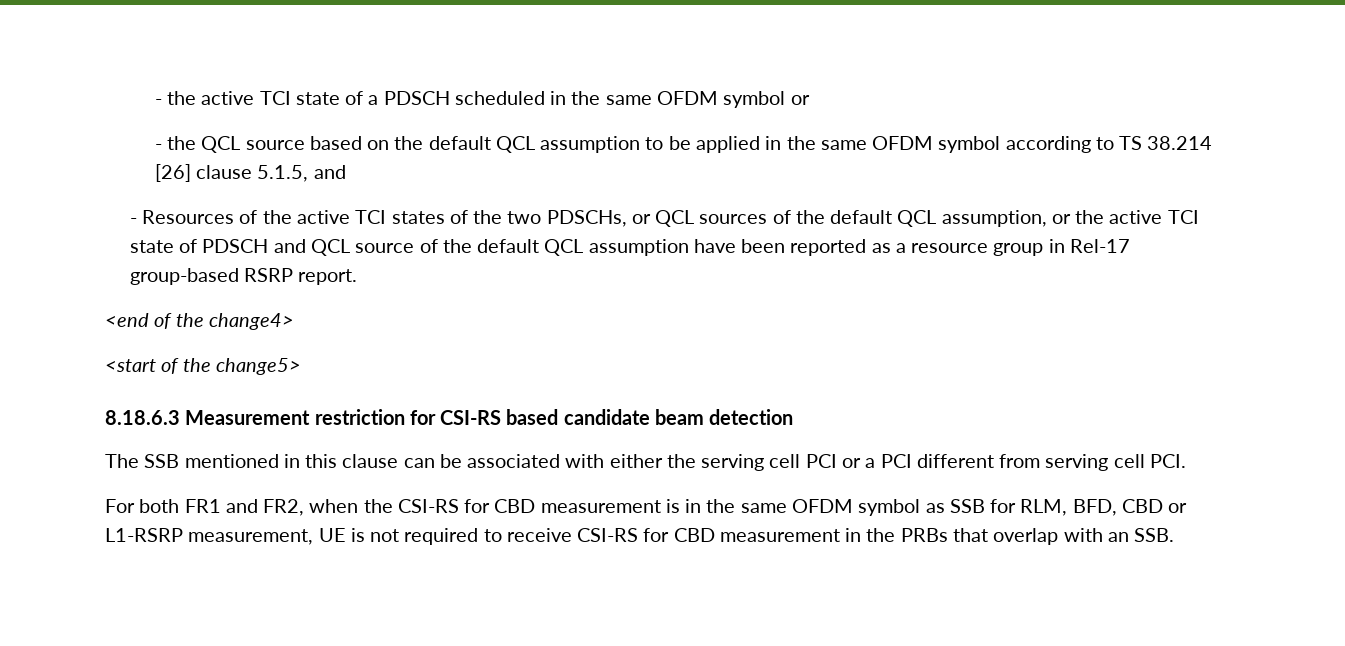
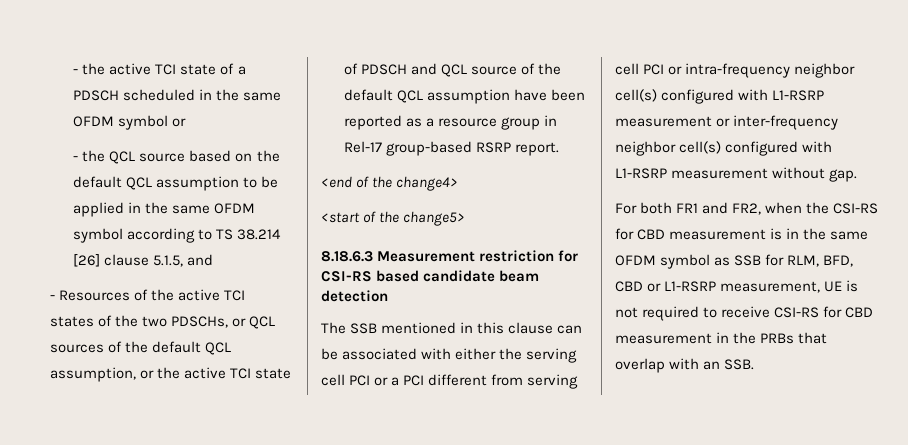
[1149,454,1186,468] PCI. -> [643,63,856,78] [615,89,825,104] [615,115,839,130] [615,141,833,156] [615,167,858,182] PCI or intra-frequency neighbor cell(s) configured with L1-RSRP measurement or inter-frequency neighbor cell(s) configured with L1-RSRP measurement without gap.

